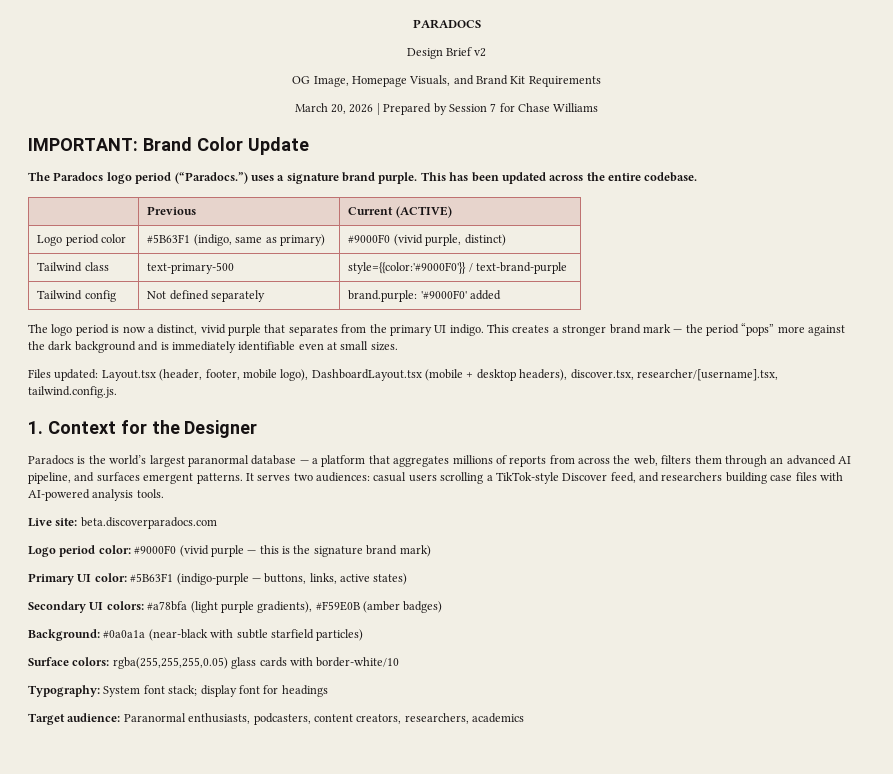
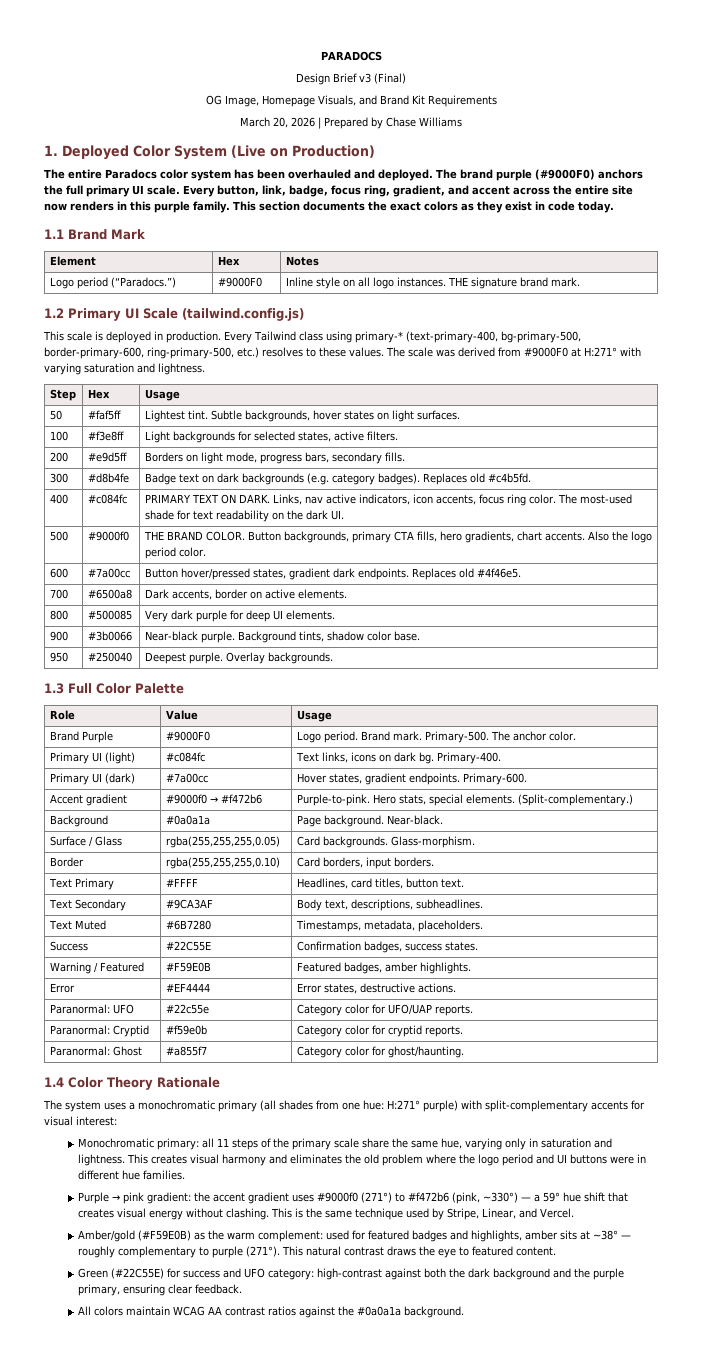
[474,48,487,57] v2 -> [359,73,406,84] v3 (Final)
[448,103,515,112] Session 7 for -> (383, 123) none
[28,137,309,155] [28,172,698,184] [147,206,197,215] [348,206,452,218] [37,234,127,246] [147,234,325,246] [348,234,506,246] [37,262,109,272] [147,262,235,274] [348,262,568,274] [37,290,116,302] [147,290,266,302] [348,290,502,302] [28,323,846,336] [28,341,398,353] [28,369,778,381] [28,386,117,398] [28,420,258,438] [28,455,851,467] [28,472,843,484] [28,489,164,501] [28,517,217,529] [28,545,431,557] [28,573,408,585] [28,601,443,613] [28,629,364,641] [28,657,400,669] [28,685,328,697] [28,713,524,725] IMPORTANT: Brand Color Update // The Paradocs logo period (“Paradocs.”) uses a signature brand purple. This has been updated across the entire codebase. // | Previous | Current (ACTIVE) // Logo period color | #5B63F1 (indigo, same as primary) | #9000F0 (vivid purple, distinct) // Tailwind class | text-primary-500 | style={{color:'#9000F0'}} / text-brand-purple // Tailwind config | Not defined separately | brand.purple: '#9000F0' added // The logo period is now a distinct, vivid purple that separates from the primary UI indigo. This creates a stronger brand mark — the period “pops” more against the dark background and is immediately identifiable even at small sizes. // Files updated: Layout.tsx (header, footer, mobile logo), DashboardLayout.tsx (mobile + desktop headers), discover.tsx, researcher/[username].tsx, tailwind.config.js. // 1. Context for the Designer // Paradocs is the world’s largest paranormal database — a platform that aggregates millions of reports from across the web, filters them through an advanced AI pipeline, and surfaces emergent patterns. It serves two audiences: casual users scrolling a TikTok-style Discover feed, and researchers building case files with AI-powered analysis tools. // Live site: beta.discoverparadocs.com // Logo period color: #9000F0 (vivid purple — this is the signature brand mark) // Primary UI color: #5B63F1 (indigo-purple — buttons, links, active states) // Secondary UI colors: #a78bfa (light purple gradients), #F59E0B (amber badges) // Background: #0a0a1a (near-black with subtle starfield particles) // Surface colors: rgba(255,255,255,0.05) glass cards with border-white/10 // Typography: System font stack; display font for headings // Target audience: Paranormal enthusiasts, podcasters, content creators, researchers, academics -> [44,145,375,160] [44,169,643,181] [44,185,633,197] [44,201,614,213] [44,229,145,240] [49,256,96,266] [217,256,240,266] [285,256,319,266] [49,277,176,289] [217,277,262,287] [285,277,580,289] [44,308,304,321] [43,331,581,343] [44,347,641,359] [44,363,205,375] [49,389,76,401] [87,389,110,399] [144,389,180,401] [49,410,62,420] [87,410,121,420] [144,410,460,422] [49,431,68,441] [87,431,124,441] [144,431,398,443] [49,452,68,462] [87,452,127,462] [144,452,405,464] [49,473,68,483] [87,473,129,483] [144,473,531,485] [49,494,68,504] [87,494,127,504] [144,494,632,506] [144,510,344,522] [49,531,68,541] [87,531,129,541] [143,531,652,543] [144,547,206,559] [49,568,68,578] [87,568,130,578] [144,568,521,580] [49,589,68,599] [87,589,132,599] [144,589,347,600] [49,610,68,620] [87,610,132,620] [144,610,335,622] [49,631,68,641] [87,631,132,641] [144,631,420,643] [49,652,68,662] [87,652,132,662] [144,652,333,664] [44,683,184,694] [49,710,75,720] [165,710,198,720] [296,710,332,722] [49,731,113,743] [165,731,210,741] [296,731,576,743] [49,752,135,764] [165,752,205,762] [295,752,501,764] [49,773,135,785] [165,773,208,783] [296,773,527,785] [49,794,127,806] [165,794,262,804] [296,794,633,806] [49,815,108,827] [165,815,210,825] [296,815,443,827] [49,836,122,847] [165,836,280,848] [296,836,475,848] [49,857,84,867] [165,857,280,869] [296,857,434,869] [48,878,114,890] [165,878,198,887] [296,878,464,889] [48,899,126,911] [165,899,213,909] [296,899,483,911] [48,920,106,930] [165,920,211,930] [295,920,483,932] [49,941,88,951] [165,941,211,951] [296,941,478,953] [49,962,144,974] [165,962,211,972] [296,962,471,974] [49,983,75,993] [165,983,210,992] [296,983,456,994] [49,1004,134,1014] [165,1004,209,1014] [296,1004,473,1016] [49,1025,149,1037] [165,1025,207,1035] [296,1025,463,1037] [49,1046,142,1056] [165,1046,207,1056] [296,1046,464,1058] [44,1077,220,1090] [43,1100,645,1112] [44,1116,117,1126] [77,1138,612,1150] [77,1154,646,1166] [77,1170,185,1180] [77,1192,628,1204] [77,1208,574,1220] [77,1230,631,1242] [77,1246,556,1258] [77,1268,624,1280] [77,1284,242,1296] [77,1306,464,1318] 1. Deployed Color System (Live on Production) // The entire Paradocs color system has been overhauled and deployed. The brand purple (#9000F0) anchors the full primary UI scale. Every button, link, badge, focus ring, gradient, and accent across the entire site now renders in this purple family. This section documents the exact colors as they exist in code today. // 1.1 Brand Mark // Element | Hex | Notes // Logo period (“Paradocs.”) | #9000F0 | Inline style on all logo instances. THE signature brand mark. // 1.2 Primary UI Scale (tailwind.config.js) // This scale is deployed in production. Every Tailwind class using primary-* (text-primary-400, bg-primary-500, border-primary-600, ring-primary-500, etc.) resolves to these values. The scale was derived from #9000F0 at H:271° with varying saturation and lightness. // Step | Hex | Usage // 50 | #faf5ff | Lightest tint. Subtle backgrounds, hover states on light surfaces. // 100 | #f3e8ff | Light backgrounds for selected states, active filters. // 200 | #e9d5ff | Borders on light mode, progress bars, secondary fills. // 300 | #d8b4fe | Badge text on dark backgrounds (e.g. category badges). Replaces old #c4b5fd. // 400 | #c084fc | PRIMARY TEXT ON DARK. Links, nav active indicators, icon accents, focus ring color. The most-used shade for text readability on the dark UI. // 500 | #9000f0 | THE BRAND COLOR. Button backgrounds, primary CTA fills, hero gradients, chart accents. Also the logo period color. // 600 | #7a00cc | Button hover/pressed states, gradient dark endpoints. Replaces old #4f46e5. // 700 | #6500a8 | Dark accents, border on active elements. // 800 | #500085 | Very dark purple for deep UI elements. // 900 | #3b0066 | Near-black purple. Background tints, shadow color base. // 950 | #250040 | Deepest purple. Overlay backgrounds. // 1.3 Full Color Palette // Role | Value | Usage // Brand Purple | #9000F0 | Logo period. Brand mark. Primary-500. The anchor color. // Primary UI (light) | #c084fc | Text links, icons on dark bg. Primary-400. // Primary UI (dark) | #7a00cc | Hover states, gradient endpoints. Primary-600. // Accent gradient | #9000f0 → #f472b6 | Purple-to-pink. Hero stats, special elements. (Split-complementary.) // Background | #0a0a1a | Page background. Near-black. // Surface / Glass | rgba(255,255,255,0.05) | Card backgrounds. Glass-morphism. // Border | rgba(255,255,255,0.10) | Card borders, input borders. // Text Primary | #FFFF | Headlines, card titles, button text. // Text Secondary | #9CA3AF | Body text, descriptions, subheadlines. // Text Muted | #6B7280 | Timestamps, metadata, placeholders. // Success | #22C55E | Confirmation badges, success states. // Warning / Featured | #F59E0B | Featured badges, amber highlights. // Error | #EF4444 | Error states, destructive actions. // Paranormal: UFO | #22c55e | Category color for UFO/UAP reports. // Paranormal: Cryptid | #f59e0b | Category color for cryptid reports. // Paranormal: Ghost | #a855f7 | Category color for ghost/haunting. // 1.4 Color Theory Rationale // The system uses a monochromatic primary (all shades from one hue: H:271° purple) with split-complementary accents for visual interest: // Monochromatic primary: all 11 steps of the primary scale share the same hue, varying only in saturation and lightness. This creates visual harmony and eliminates the old problem where the logo period and UI buttons were in different hue families. // Purple → pink gradient: the accent gradient uses #9000f0 (271°) to #f472b6 (pink, ~330°) — a 59° hue shift that creates visual energy without clashing. This is the same technique used by Stripe, Linear, and Vercel. // Amber/gold (#F59E0B) as the warm complement: used for featured badges and highlights, amber sits at ~38° — roughly complementary to purple (271°). This natural contrast draws the eye to featured content. // Green (#22C55E) for success and UFO category: high-contrast against both the dark background and the purple primary, ensuring clear feedback. // All colors maintain WCAG AA contrast ratios against the #0a0a1a background.

